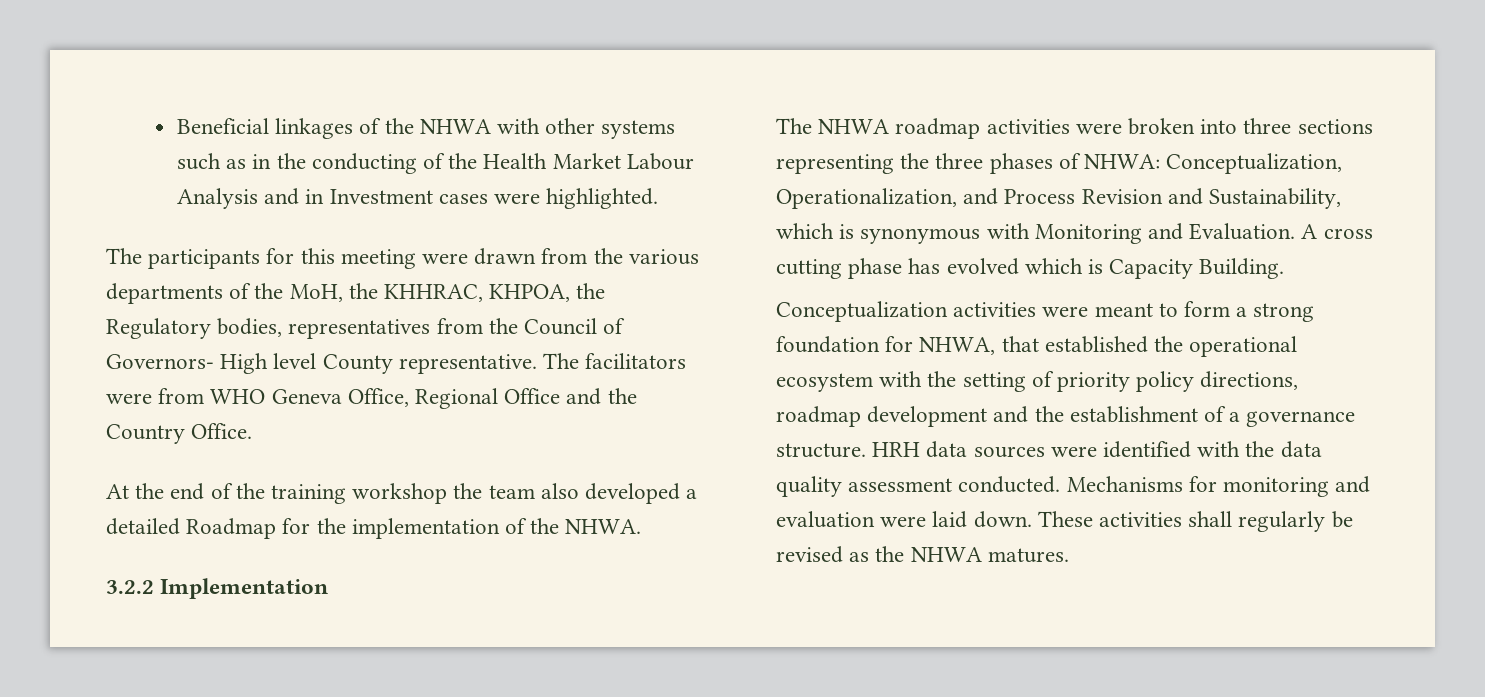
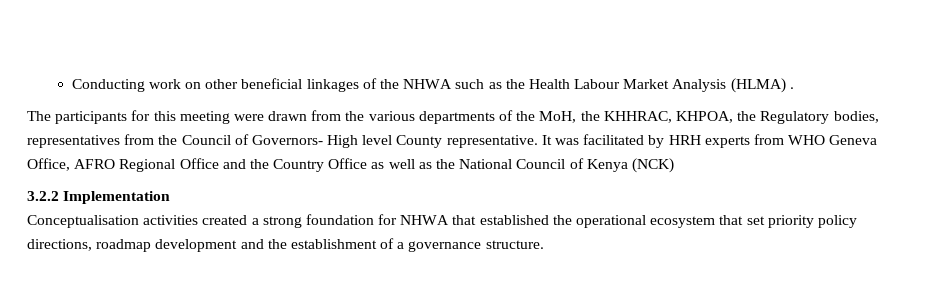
[176,118,676,139] [176,153,694,174] [176,188,659,209] Beneficial linkages of the NHWA with other systems such as in the conducting of the Health Market Labour Analysis and in Investment cases were highlighted. -> [71,78,794,93] Conducting work on other beneficial linkages of the NHWA such as the Health Labour Market Analysis (HLMA) .
[543,353,687,369] [106,393,152,404] The facilitators were -> [541,134,750,148] It was facilitated by HRH experts
(409, 397) none -> [74,159,116,169] AFRO
[191,423,253,439] [106,483,698,504] [106,518,642,539] [106,578,329,599] [776,118,1373,139] [776,153,1343,174] [776,188,1342,209] [776,223,1373,244] [776,258,1285,279] [776,301,1231,322] Office. // At the end of the training workshop the team also developed a detailed Roadmap for the implementation of the NHWA. // 3.2.2 Implementation // The NHWA roadmap activities were broken into three sections representing the three phases of NHWA: Conceptualization, Operationalization, and Process Revision and Sustainability, which is synonymous with Monitoring and Evaluation. A cross cutting phase has evolved which is Capacity Building. // Conceptualization activities were meant to form -> [328,158,674,173] [27,191,171,204] [27,215,248,228] Office as well as the National Council of Kenya (NCK) // 3.2.2 Implementation // Conceptualisation activities created
[919,337,996,355] NHWA, -> [400,215,450,225] NHWA
[879,371,1054,392] with the setting of -> [719,215,765,225] that set
[872,441,1322,458] [776,476,1371,497] [776,511,1353,532] [776,546,1069,563] HRH data sources were identified with the data quality assessment conducted. Mechanisms for monitoring and evaluation were laid down. These activities shall regularly be revised as the NHWA matures. -> (544, 244) none

